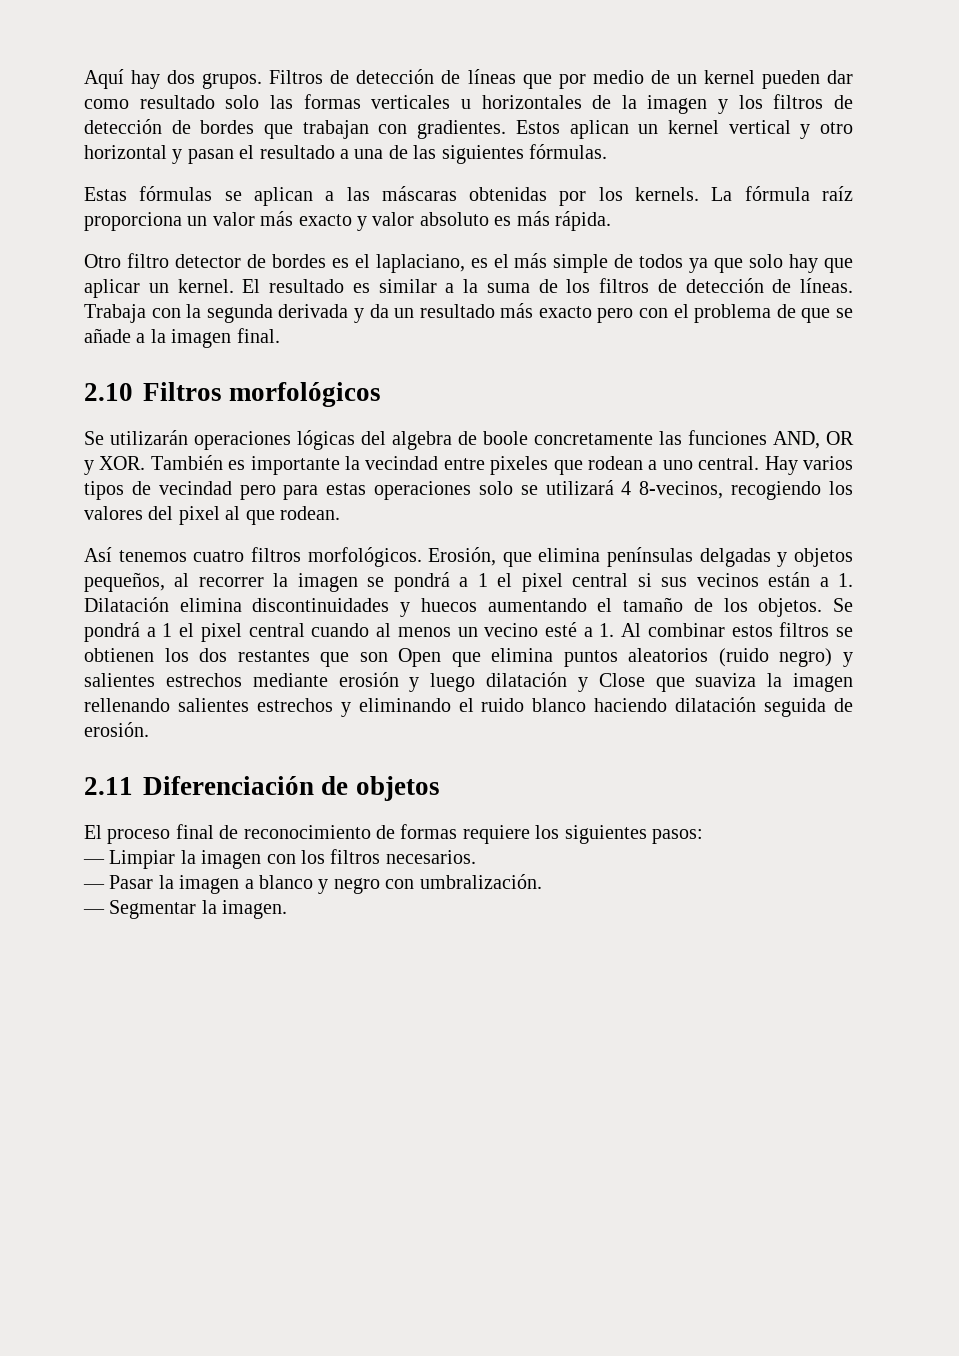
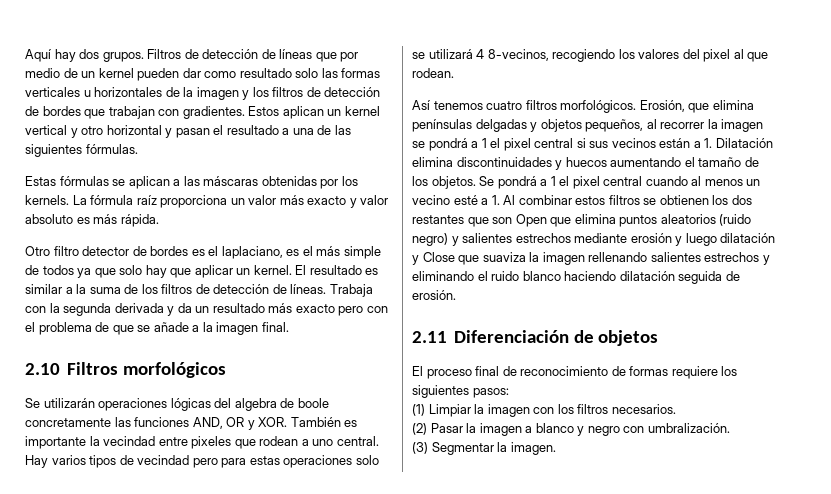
[83,859,105,864] — -> [412,404,425,416] (1)
[83,884,105,889] — -> [412,423,427,435] (2)
[83,909,105,914] — -> [412,442,428,454] (3)

